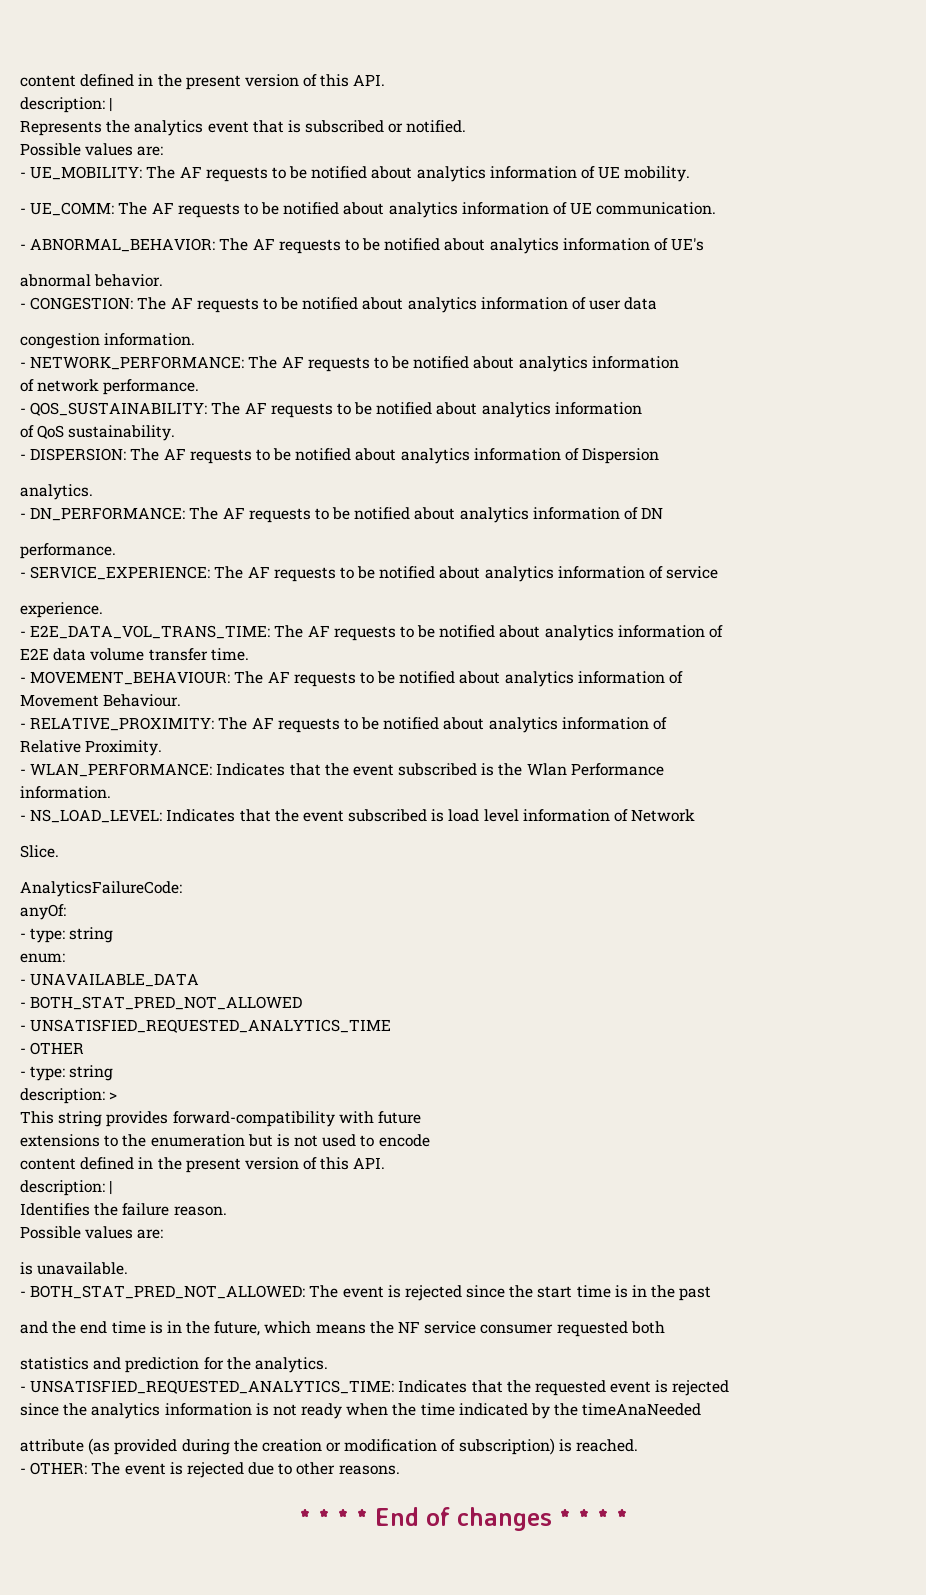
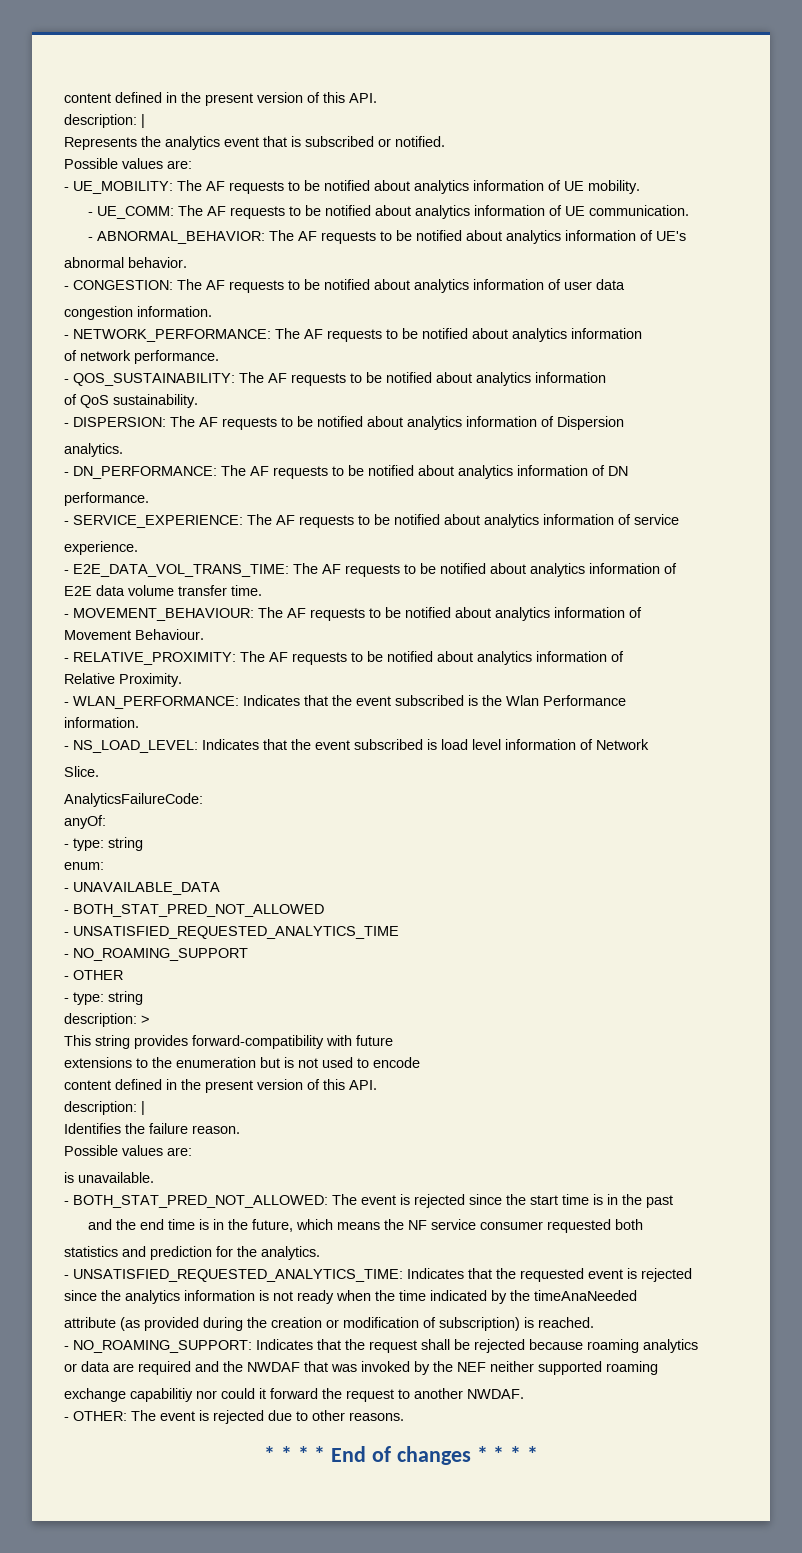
(392, 1026) none -> [64,948,248,961] // - NO_ROAMING_SUPPORT
(639, 1445) none -> [64,1339,698,1353] [64,1361,658,1375] [64,1388,524,1402] // - NO_ROAMING_SUPPORT: Indicates that the request shall be rejected because roaming analytics // or data are required and the NWDAF that was invoked by the NEF neither supported roaming // exchange capabilitiy nor could it forward the request to another NWDAF.

